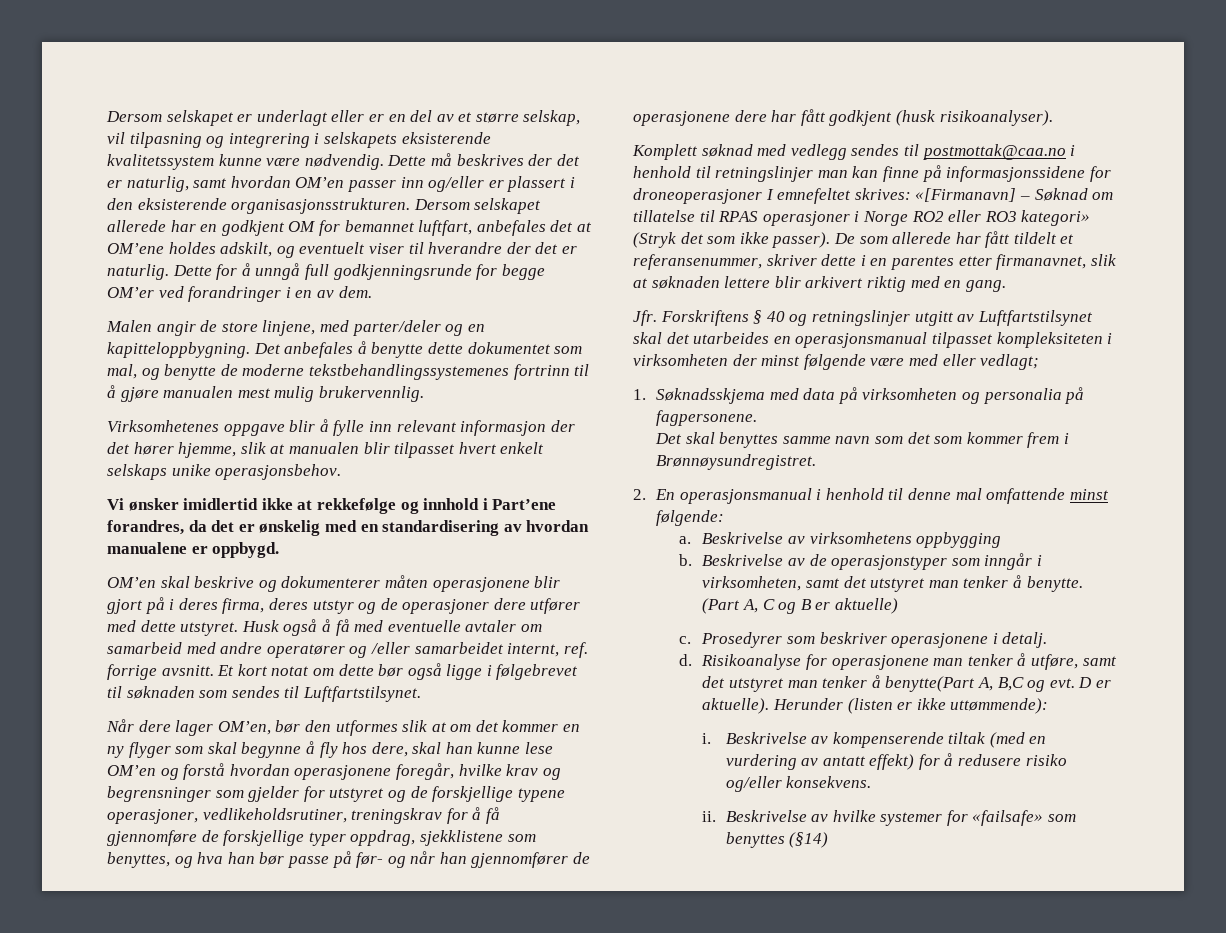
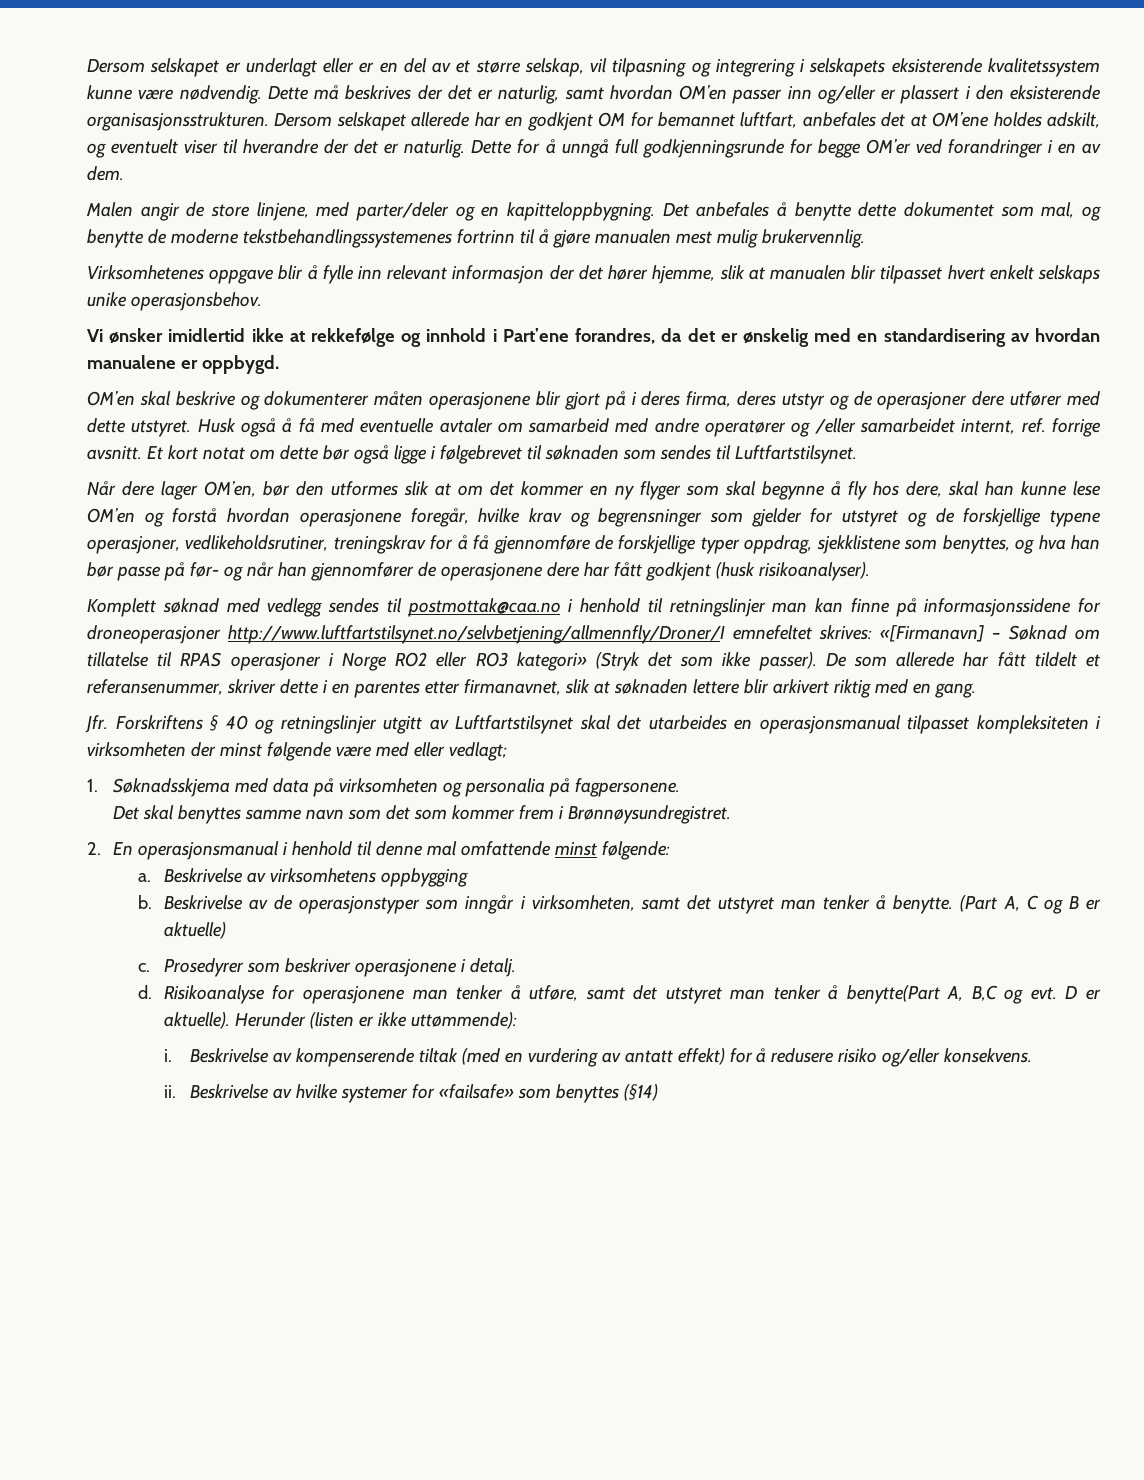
[765,189,774,200] I -> [228,625,725,644] http://www.luftfartstilsynet.no/selvbetjening/allmennfly/Droner/I

